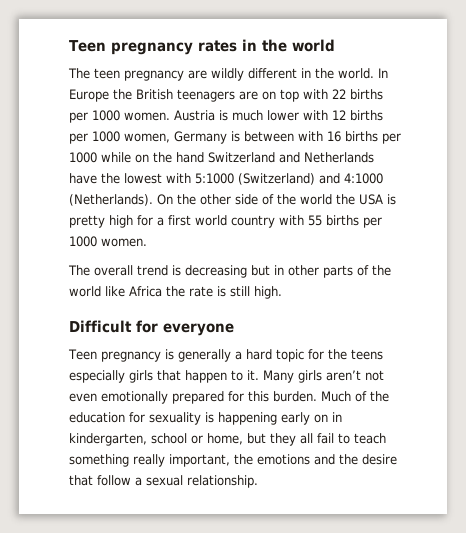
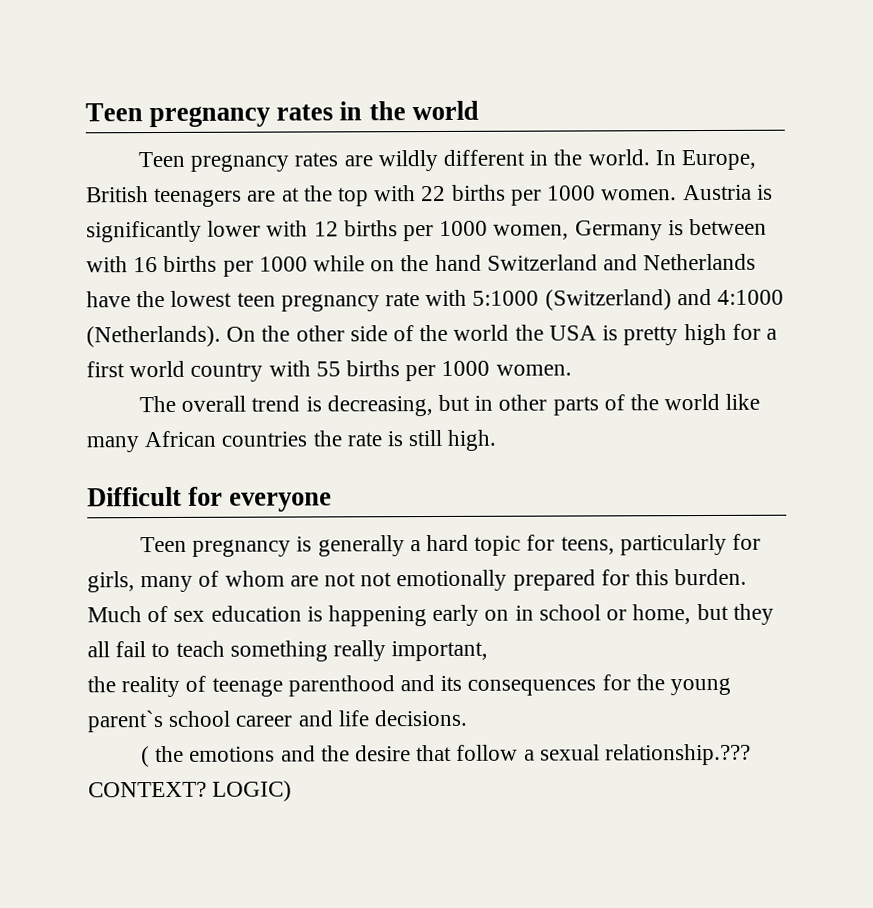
[68,68,184,81] The teen pregnancy -> [137,151,339,172] Teen pregnancy rates
[69,89,132,102] Europe the -> [680,149,756,171] Europe,
[262,91,276,100] on -> [281,185,333,202] at the
[232,110,263,121] much -> [86,220,202,243] significantly
(162, 178) none -> [236,292,421,312] teen pregnancy rate
[185,265,247,278] decreasing -> [326,395,433,417] decreasing,
[129,286,162,297] Africa -> [86,430,308,453] many African countries
[327,349,383,360] [69,370,384,383] [69,393,97,402] the teens especially girls that happen to it. Many girls aren’t not even -> [560,533,761,556] [87,570,393,593] teens, particularly for girls, many of whom are not not
[370,391,389,402] [69,412,201,425] the education for sexuality -> [173,605,302,622] sex education
[69,433,147,446] kindergarten, -> (534, 613) none
(230, 460) none -> [87,674,732,698] [87,709,468,733] [140,746,150,768] // the reality of teenage parenthood and its consequences for the young parent`s school career and life decisions. // (
[187,475,258,488] relationship. -> [604,743,751,766] [88,780,293,802] relationship.??? CONTEXT? LOGIC)

